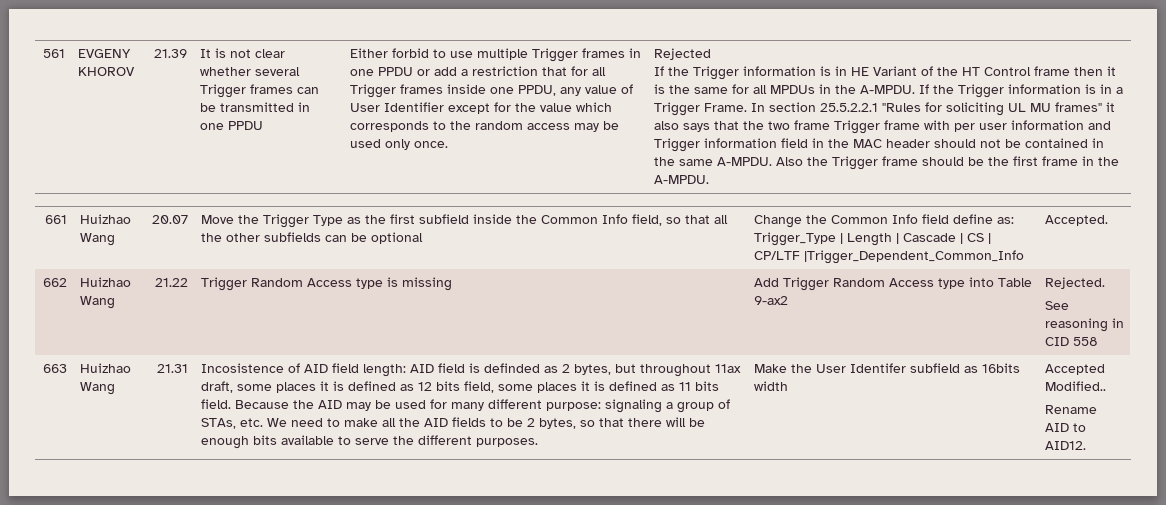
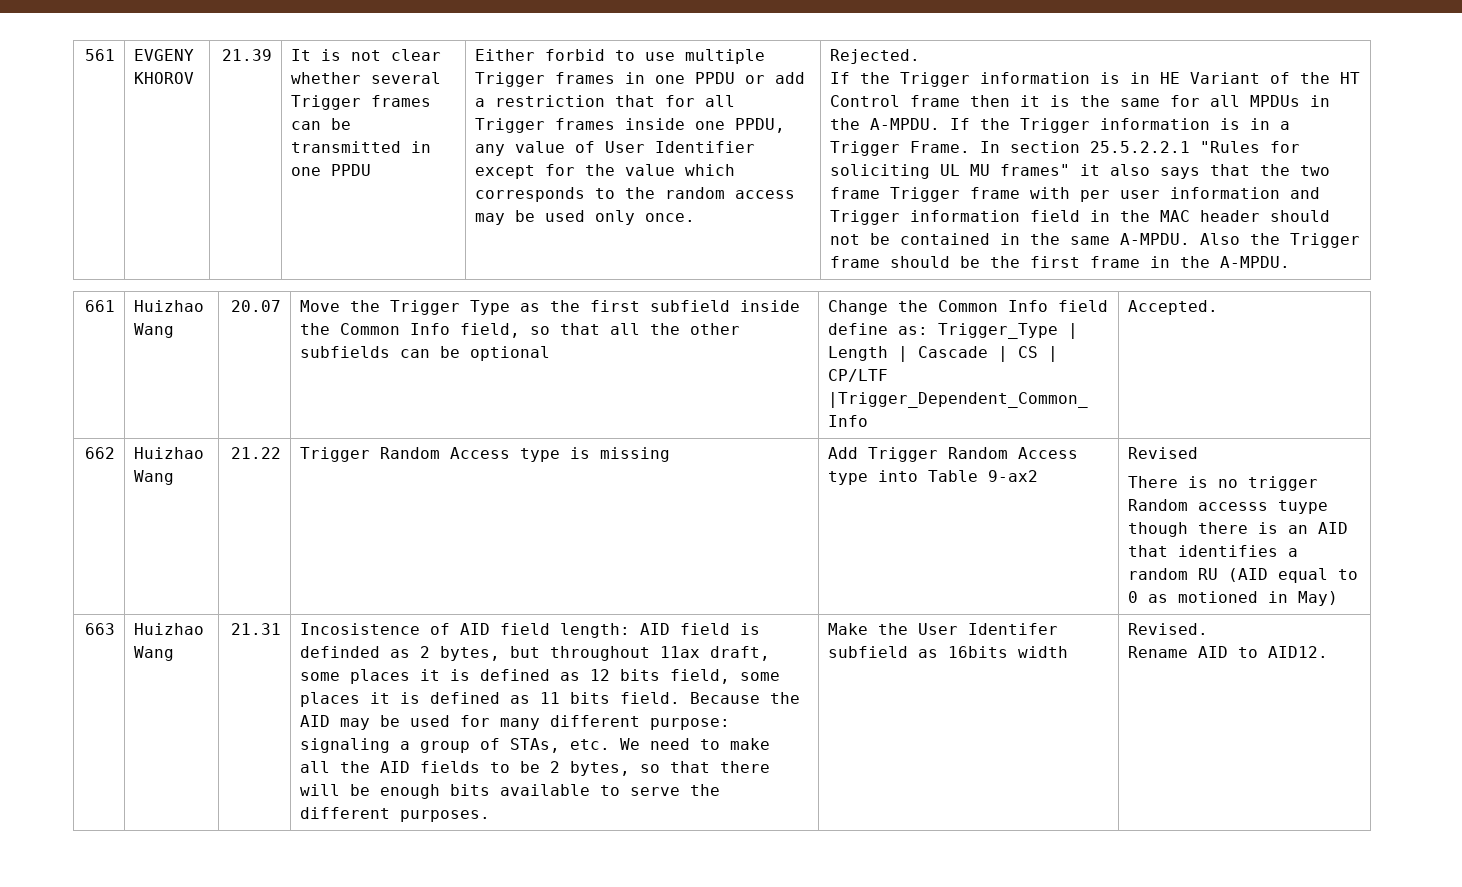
[653,48,711,60] Rejected -> [830,49,921,64] Rejected.
[1044,277,1105,289] [1044,301,1069,310] [1044,318,1124,332] [1044,337,1098,346] Rejected. // See reasoning in CID 558 -> [1128,447,1199,459] [1128,476,1319,491] [1128,499,1329,514] [1128,522,1349,537] [1128,545,1299,557] [1128,568,1359,583] [1128,591,1339,606] Revised // There is no trigger Random accesss tuype though there is an AID that identifies a random RU (AID equal to 0 as motioned in May)
[1044,364,1105,375] [1044,381,1106,391] Accepted Modified.. -> [1128,623,1209,635] Revised.

